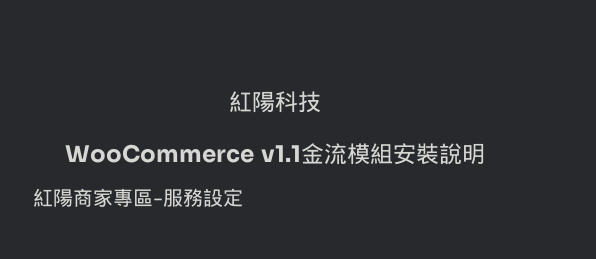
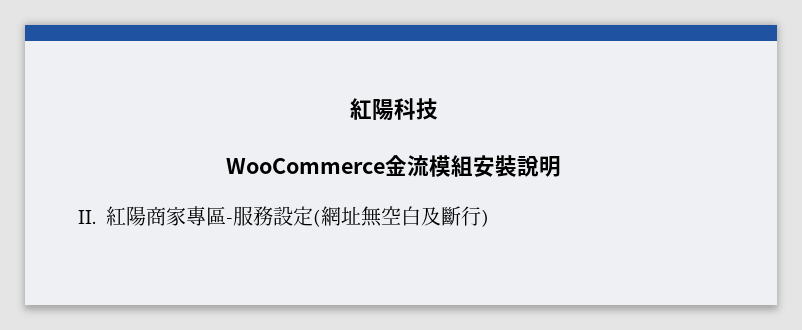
[260,145,301,162] v1.1 -> (385, 166) none
(485, 154) none -> [78,210,96,224] II.
(243, 197) none -> [313,206,490,227] (網址無空白及斷行)

